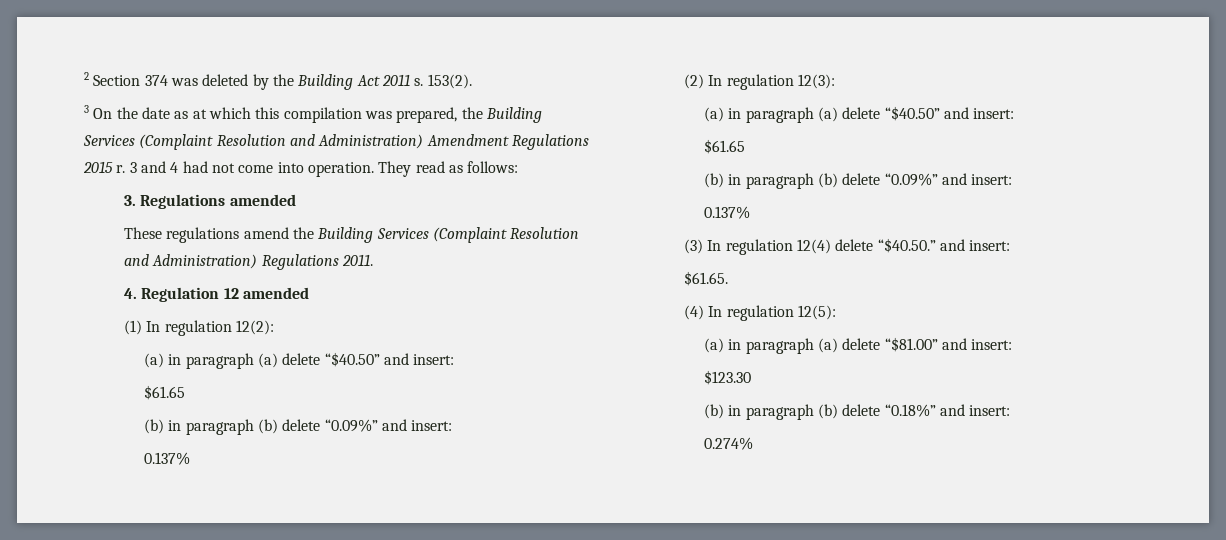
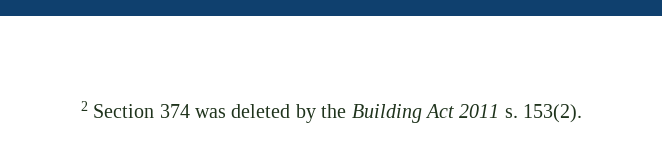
[84,105,542,123] [83,134,589,150] [83,161,519,177] [124,194,296,209] [124,227,580,243] [124,254,374,270] [124,287,310,302] [124,320,275,336] [144,352,455,369] [144,385,186,400] [144,419,453,435] [144,452,191,465] [684,74,836,90] [704,106,1015,123] [704,139,746,154] [704,173,1013,189] [704,206,751,219] [684,238,1011,255] [684,271,729,286] [684,305,837,321] [704,337,1013,354] [704,370,752,385] [704,404,1011,420] [704,437,754,450] // 3 On the date as at which this compilation was prepared, the Building Services (Complaint Resolution and Administration) Amendment Regulations 2015 r. 3 and 4 had not come into operation. They read as follows: // 3. Regulations amended // These regulations amend the Building Services (Complaint Resolution and Administration) Regulations 2011. // 4. Regulation 12 amended // (1) In regulation 12(2): // (a) in paragraph (a) delete “$40.50” and insert: // $61.65 // (b) in paragraph (b) delete “0.09%” and insert: // 0.137% // (2) In regulation 12(3): // (a) in paragraph (a) delete “$40.50” and insert: // $61.65 // (b) in paragraph (b) delete “0.09%” and insert: // 0.137% // (3) In regulation 12(4) delete “$40.50.” and insert: // $61.65. // (4) In regulation 12(5): // (a) in paragraph (a) delete “$81.00” and insert: // $123.30 // (b) in paragraph (b) delete “0.18%” and insert: // 0.274% -> (583, 113) none

